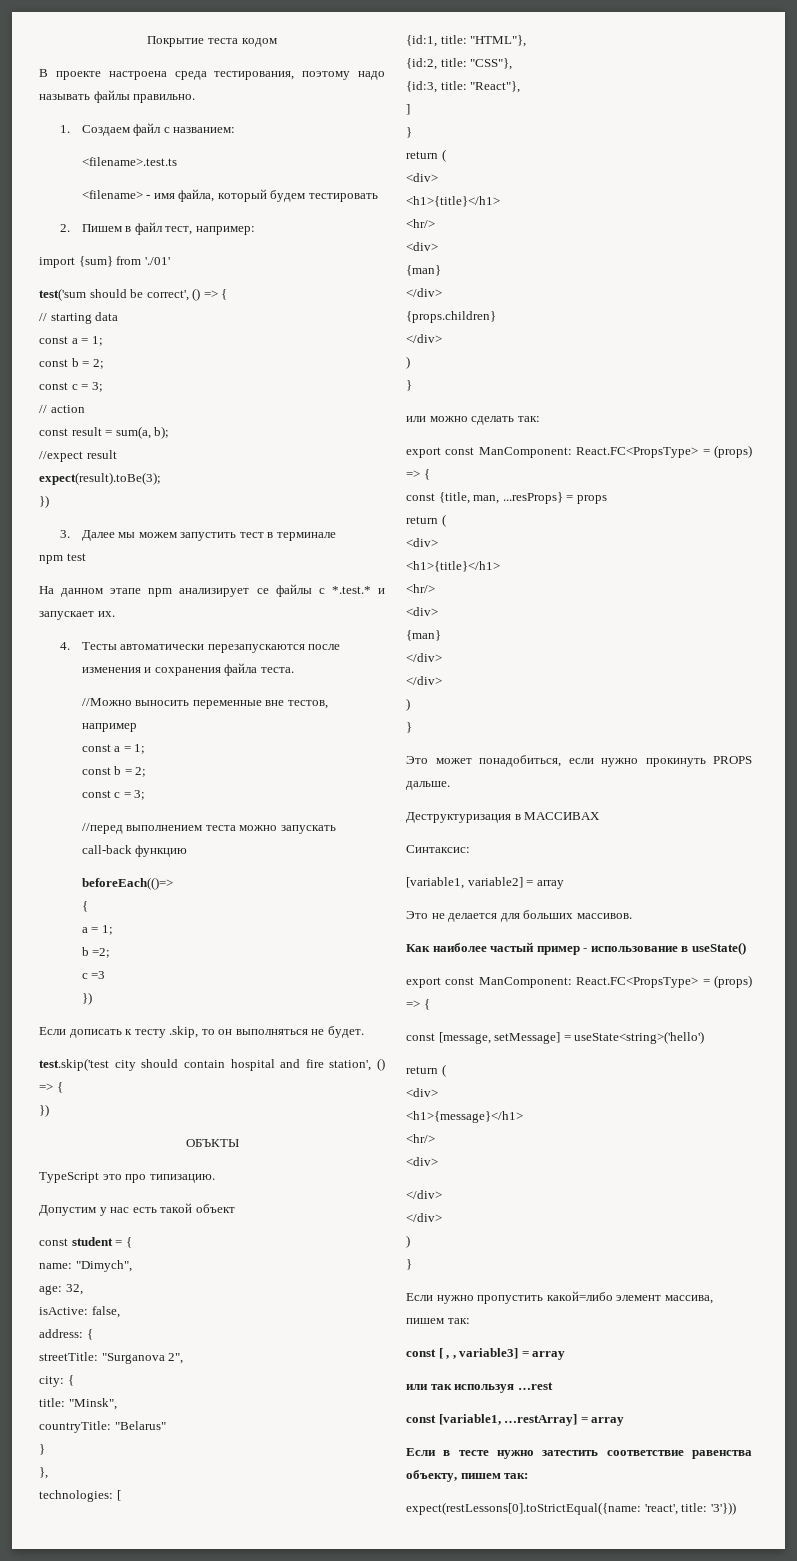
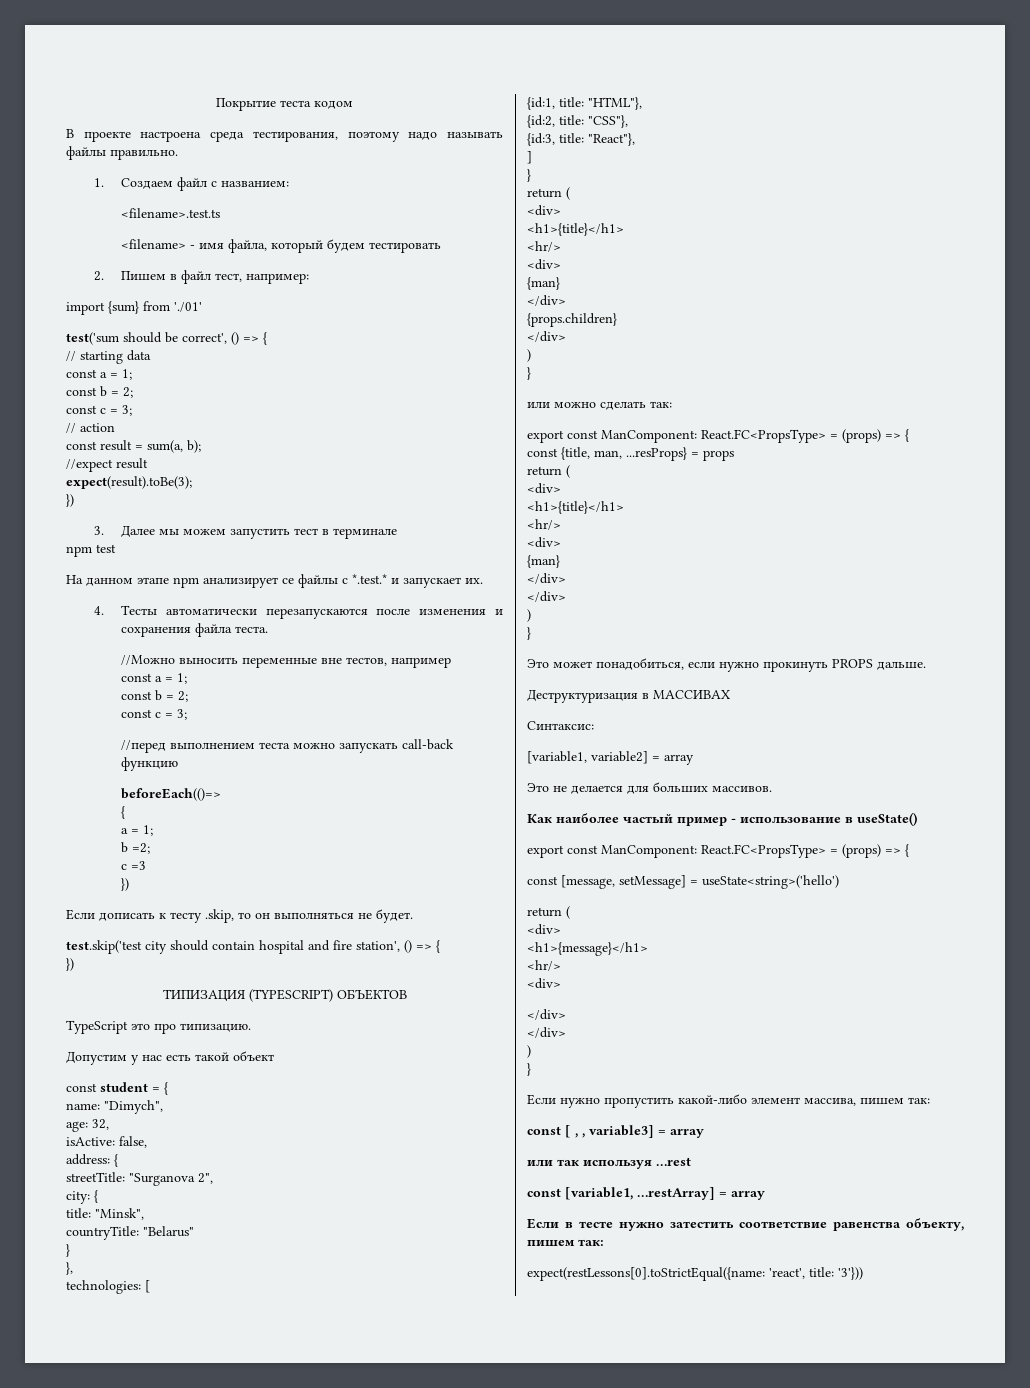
[185,1139,239,1147] ОБЪКТЫ -> [162,989,407,1002] ТИПИЗАЦИЯ (TYPESCRIPT) ОБЪЕКТОВ
[546,1291,613,1301] какой=либо -> [678,1094,747,1104] какой-либо

